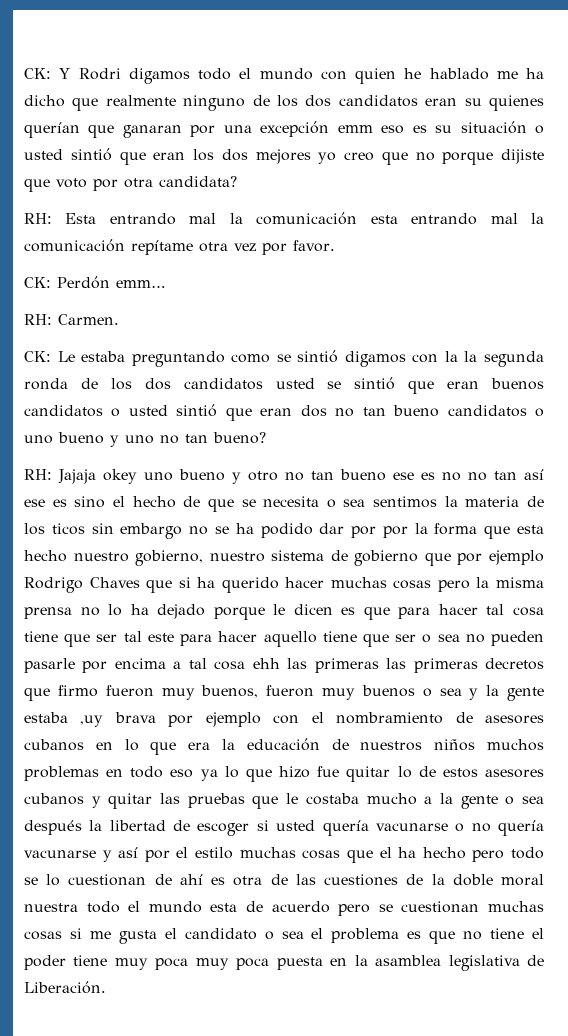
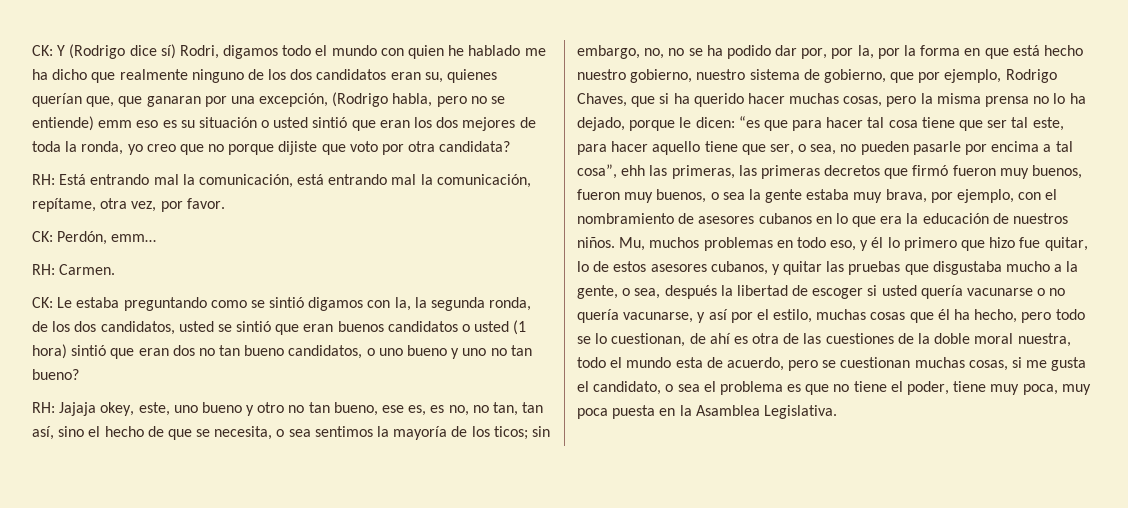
[78,68,121,80] Rodri -> [69,44,219,59] (Rodrigo dice sí) Rodri,
[464,98,482,106] su -> [424,72,443,83] su,
(80, 130) none -> [86,96,115,107] que,
[260,121,330,137] excepción -> [259,92,506,107] [32,116,94,131] excepción, (Rodrigo habla, pero no se entiende)
(311, 156) none -> [519,117,536,128] [32,141,124,155] de toda la ronda,
[65,212,545,225] [24,239,256,255] Esta entrando mal la comunicación esta entrando mal la comunicación repítame otra vez -> [59,174,531,188] [32,198,157,212] Está entrando mal la comunicación, está entrando mal la comunicación, repítame, otra vez,
[57,276,110,289] Perdón -> [57,231,108,245] Perdón,
[444,351,458,362] la -> [394,297,411,311] la,
[24,378,263,390] ronda de los dos candidatos -> [489,297,532,311] [32,321,175,335] ronda, de los dos candidatos,
(168, 410) none -> [513,320,527,335] [32,344,67,359] (1 hora)
[447,405,527,417] candidatos -> [288,345,363,359] candidatos,
[103,469,137,484] okey -> [100,402,170,416] okey, este,
[340,469,544,481] [24,499,67,507] bueno ese es no no tan así ese es -> [333,402,544,416] [32,426,54,440] bueno, ese es, es no, no tan, tan así,
[263,496,320,507] necesita -> [214,426,273,440] necesita,
[465,496,545,507] [24,523,183,539] materia de los ticos sin embargo -> [393,426,550,440] [577,45,665,59] mayoría de los ticos; sin embargo, no,
[351,523,544,539] por por la forma que esta -> [801,45,1040,59] por, por la, por la forma en que está
[354,550,419,566] gobierno -> [823,69,886,83] gobierno,
[488,550,544,565] [24,577,140,593] ejemplo Rodrigo Chaves -> [944,69,1057,83] [577,93,627,107] ejemplo, Rodrigo Chaves,
[393,580,432,589] cosas -> [843,96,883,107] cosas,
[157,604,206,619] dejado -> [577,117,625,131] dejado,
[293,604,356,615] dicen es -> [695,116,760,128] dicen: “es
[147,633,174,642] este -> [1032,117,1064,131] este,
[395,634,460,643] ser o sea -> [769,144,837,155] ser, o sea,
[214,661,246,670] cosa -> [577,164,617,179] cosa”,
[314,658,379,673] primeras -> [671,165,735,179] primeras,
[57,685,98,697] firmo -> [912,165,949,176] firmó
[361,685,479,700] buenos o sea y -> [656,189,745,203] buenos, o sea
[80,712,261,727] ,uy brava por ejemplo -> [853,189,1015,203] muy brava, por ejemplo,
[434,739,476,751] niños -> [577,237,646,251] niños. Mu,
[170,766,239,781] eso ya lo -> [830,237,957,251] eso, y él lo primero
[346,766,391,782] quitar -> [1044,237,1088,251] quitar,
[24,793,84,805] cubanos -> [710,261,768,275] cubanos,
[286,793,359,805] le costaba -> [932,261,1002,275] disgustaba
[460,795,544,809] gente o sea -> [577,285,661,299] gente, o sea,
[24,850,96,858] vacunarse -> [623,312,694,323] vacunarse,
[195,847,234,859] estilo -> [773,309,813,323] estilo,
[379,847,466,859] el ha hecho -> [937,309,1018,323] él ha hecho,
[68,874,147,886] cuestionan -> [611,333,686,347] cuestionan,
[24,903,78,912] nuestra -> [1017,333,1071,347] nuestra,
[271,901,330,913] acuerdo -> [726,357,784,371] acuerdo,
[24,931,62,940] cosas -> [968,360,1008,371] cosas,
[184,928,257,940] candidato -> [593,381,662,395] candidato,
[24,955,66,970] poder -> [907,381,950,395] poder,
[155,958,189,970] poca -> [1022,384,1058,395] poca,
[375,955,544,971] [24,981,106,994] asamblea legislativa de Liberación. -> [695,405,837,419] Asamblea Legislativa.

